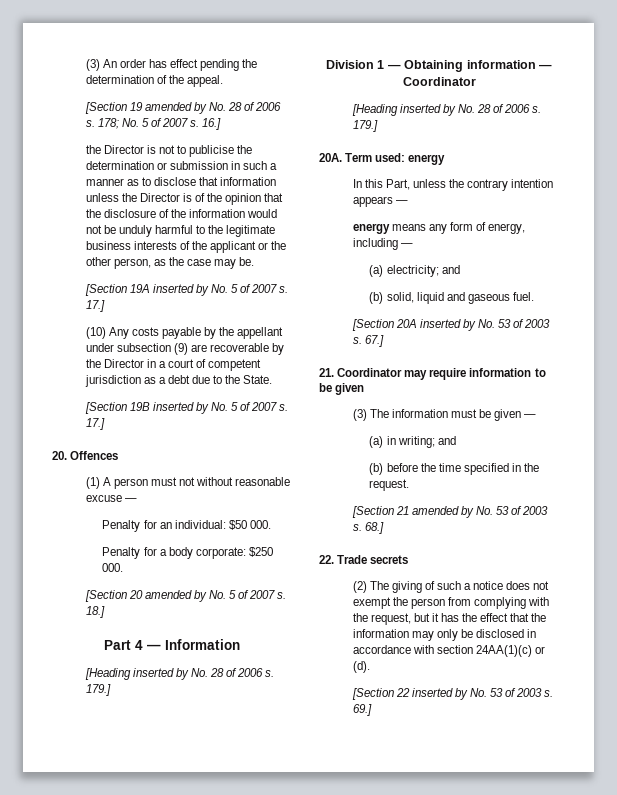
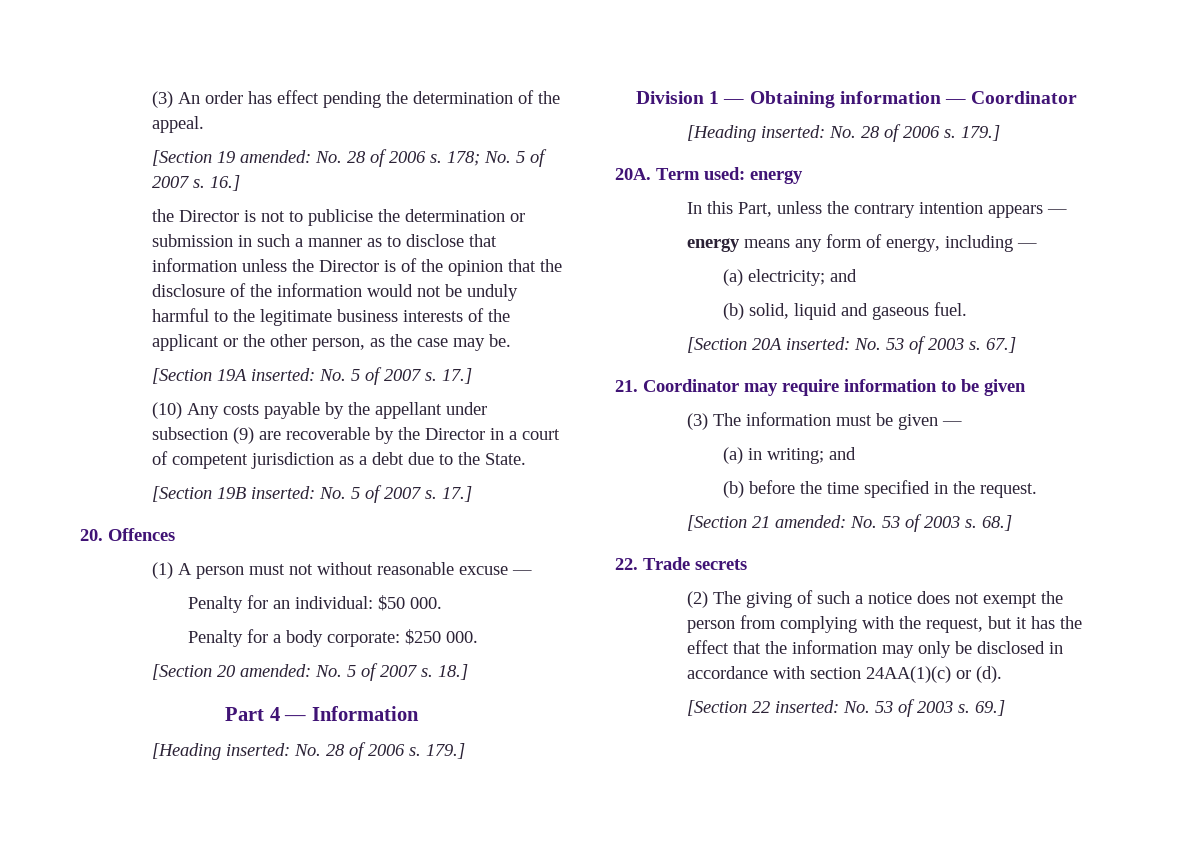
[144,102,207,114] amended by -> [239,150,311,163] amended:
[152,284,209,296] inserted by -> [250,368,315,381] inserted:
[152,402,209,414] inserted by -> [250,486,315,499] inserted:
[144,590,207,602] amended by -> [239,664,311,677] amended:
[132,668,189,680] inserted by -> [225,743,290,756] inserted:
[399,104,456,116] inserted by -> [760,125,825,138] inserted:
[419,319,476,331] inserted by -> [785,337,850,350] inserted:
[411,506,474,518] amended by -> [774,515,846,528] amended:
[411,688,468,700] inserted by -> [774,700,839,713] inserted:

